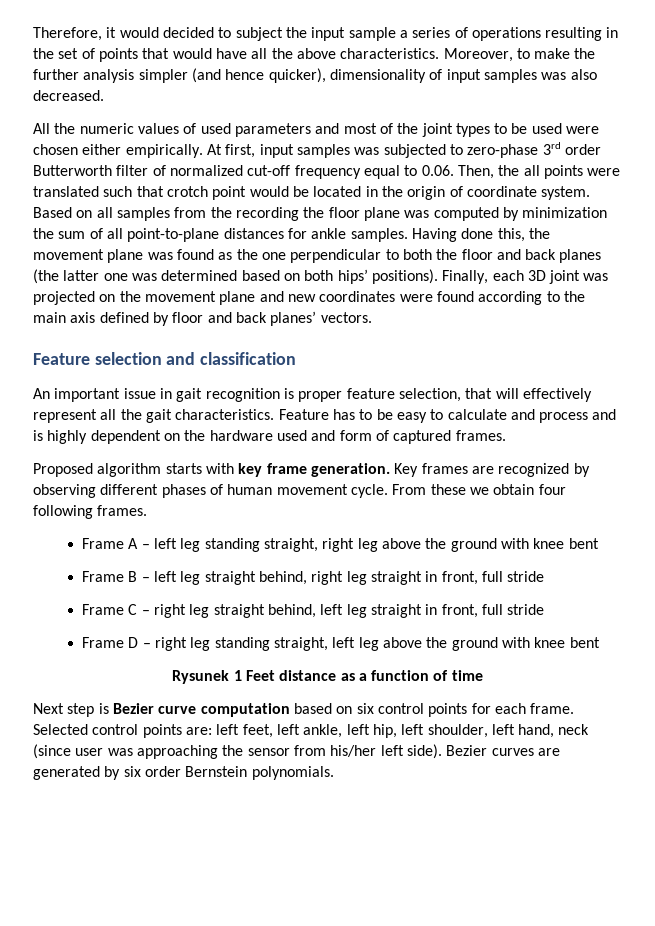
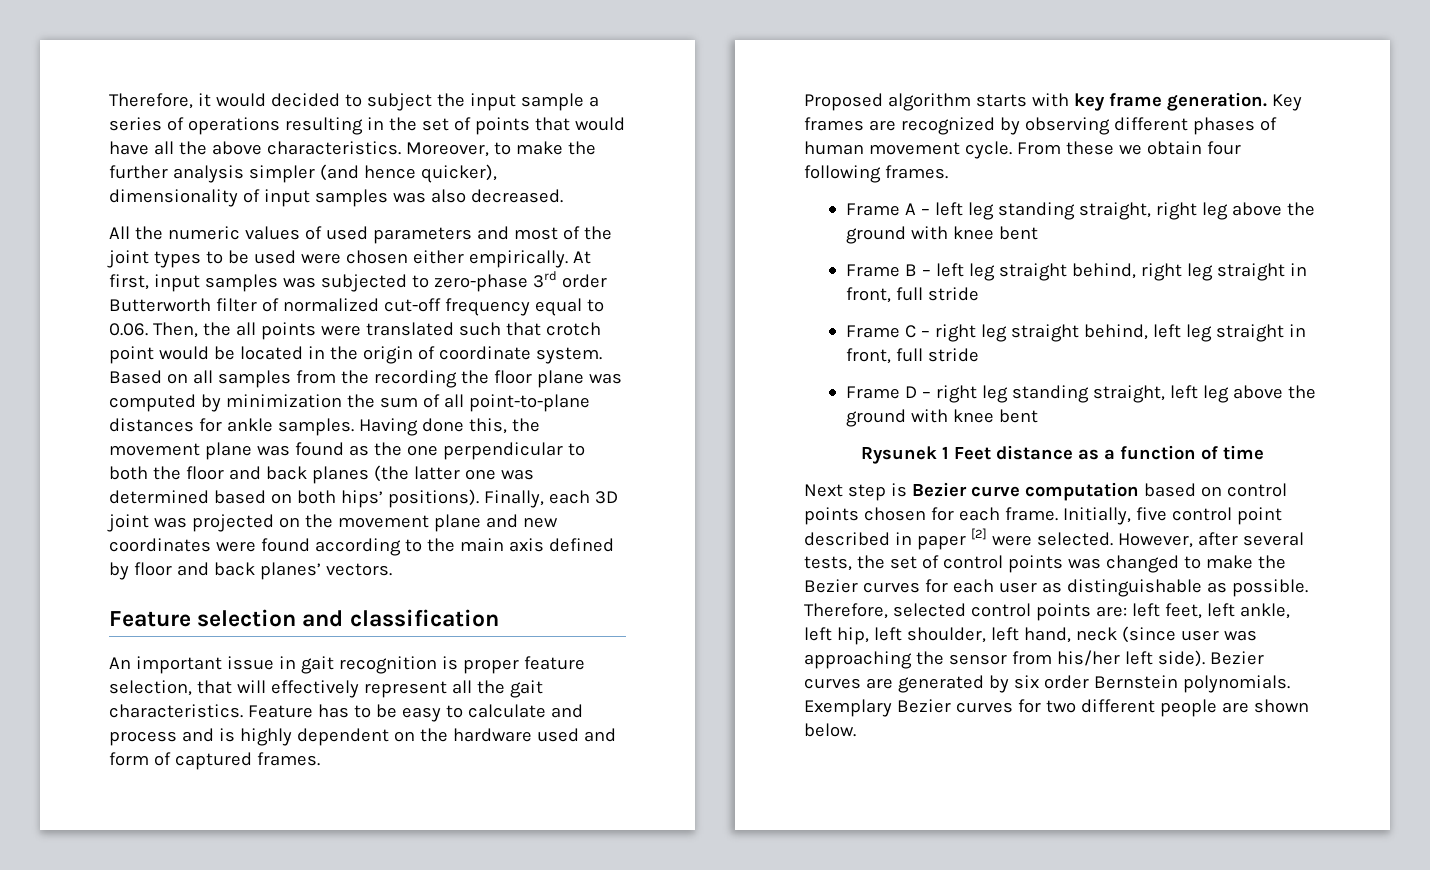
[356,703,468,717] six control points -> [1226,483,1287,497] [804,507,926,525] control points chosen
[33,724,88,735] Selected -> [1062,507,1282,525] [804,528,1304,550] [804,555,1286,573] [804,579,1308,597] [804,603,966,619] Initially, five control point described in paper [2] were selected. However, after several tests, the set of control points was changed to make the Bezier curves for each user as distinguishable as possible. Therefore, selected
(334, 773) none -> [804,699,1309,717] [804,723,856,737] Exemplary Bezier curves for two different people are shown below.

